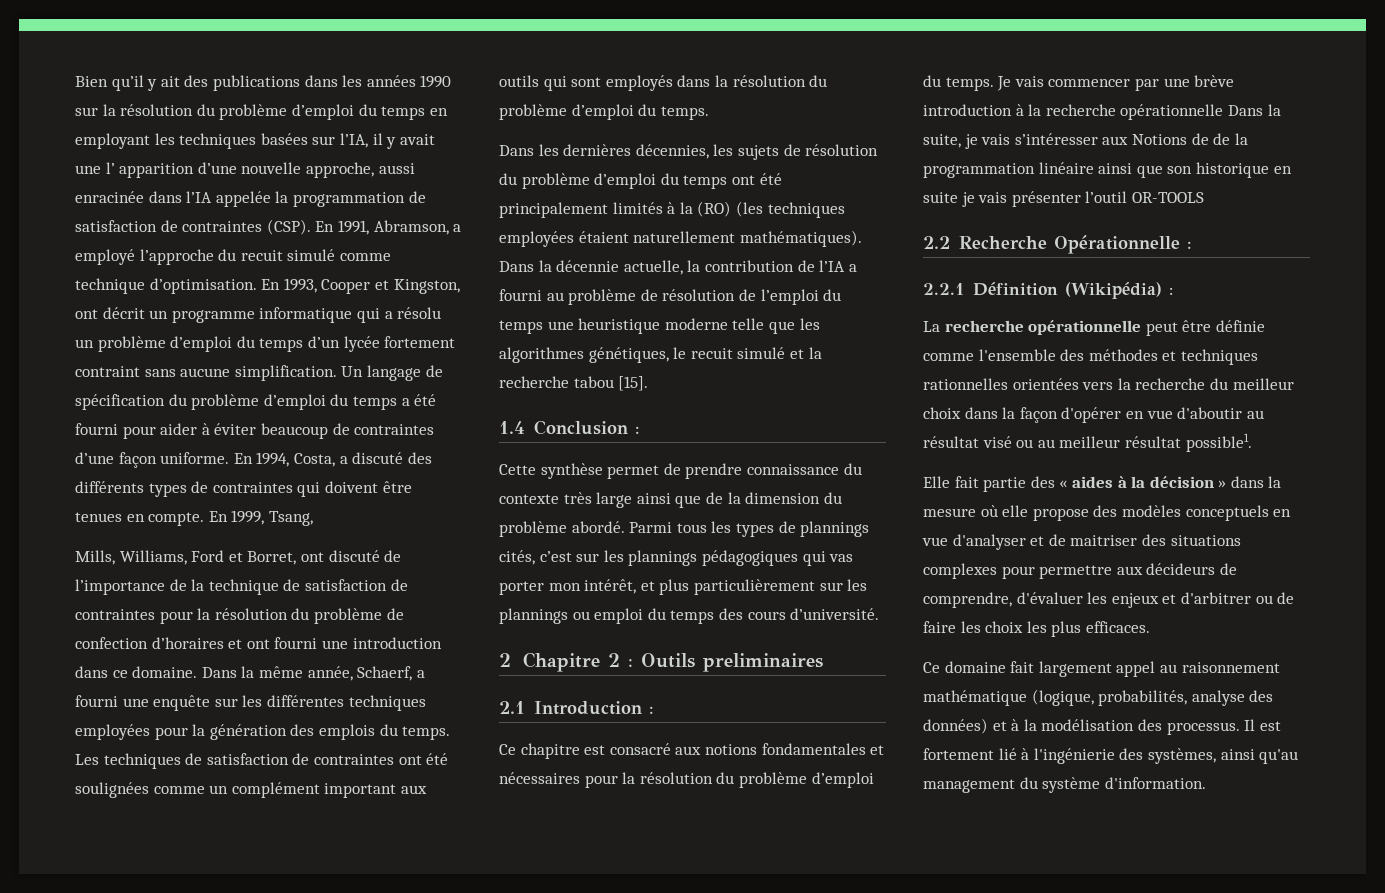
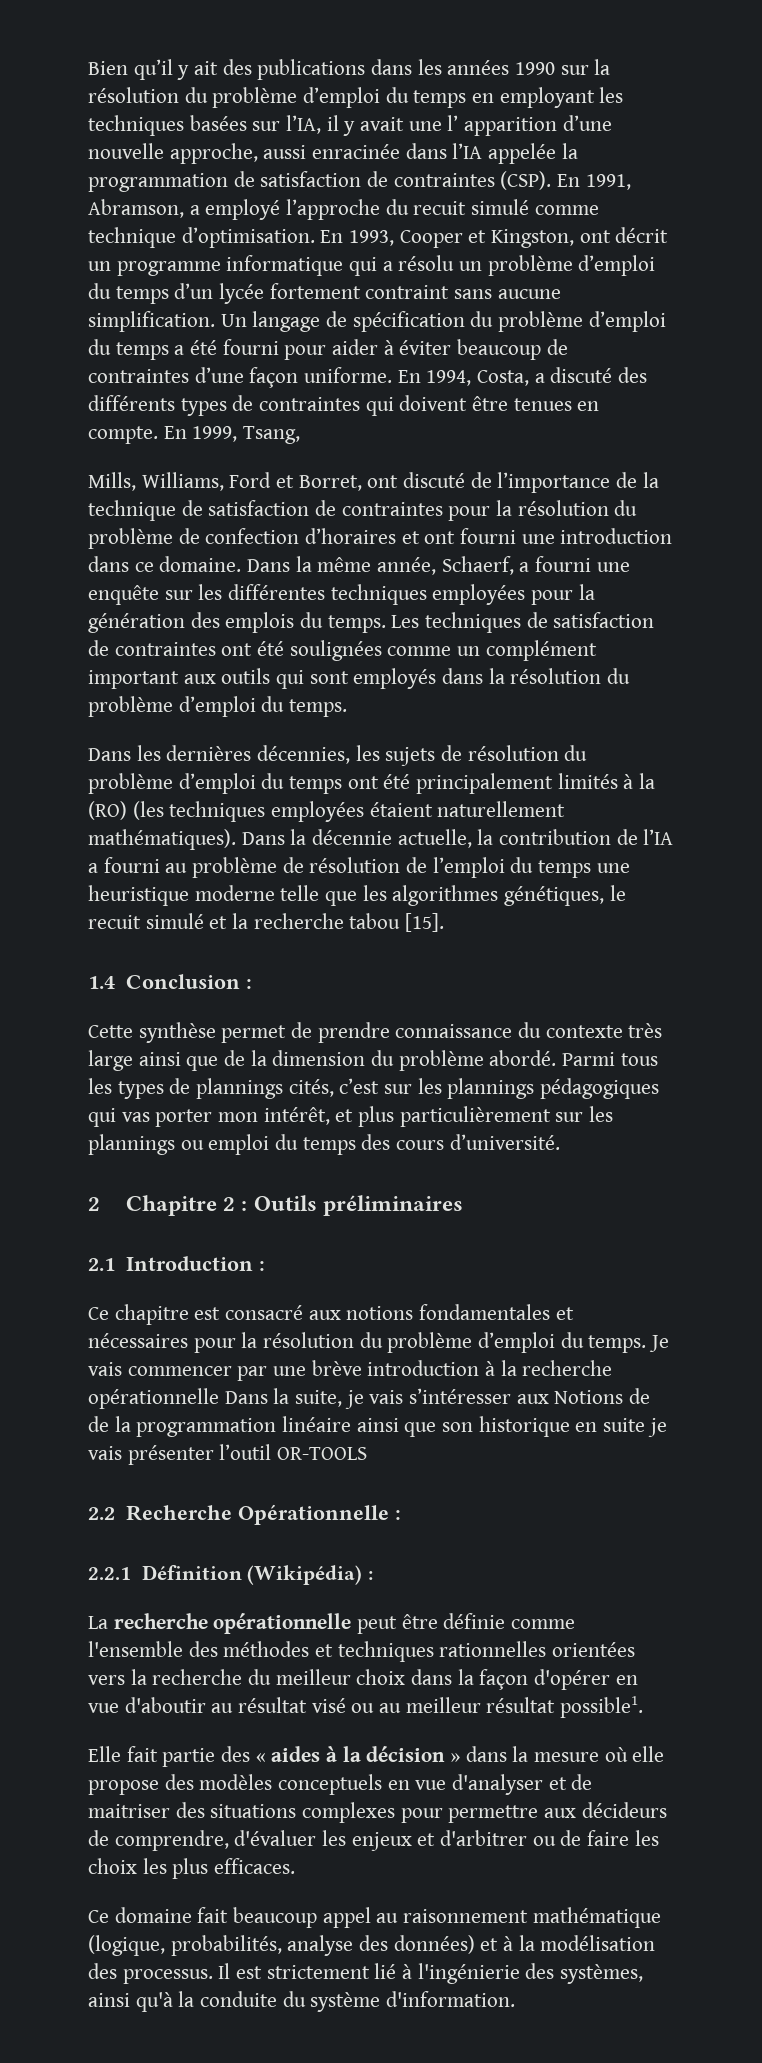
[703,653,824,672] preliminaires -> [322,1195,463,1216] préliminaires
[1038,661,1112,677] largement -> [233,1907,318,1928] beaucoup
[923,748,994,760] fortement -> [266,1965,370,1979] strictement
[1259,749,1299,764] [923,779,1015,793] qu'au management -> [135,1991,278,2012] qu'à la conduite

